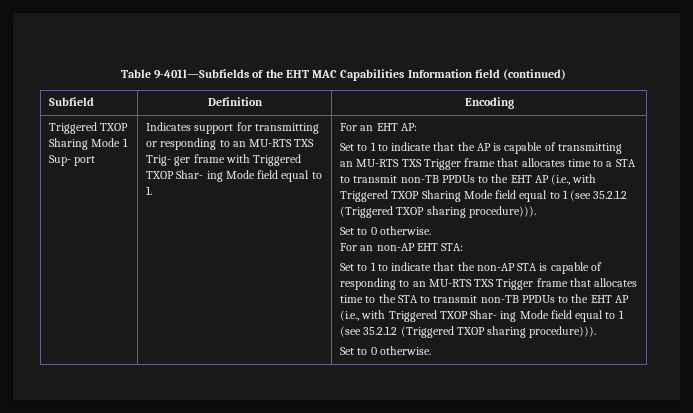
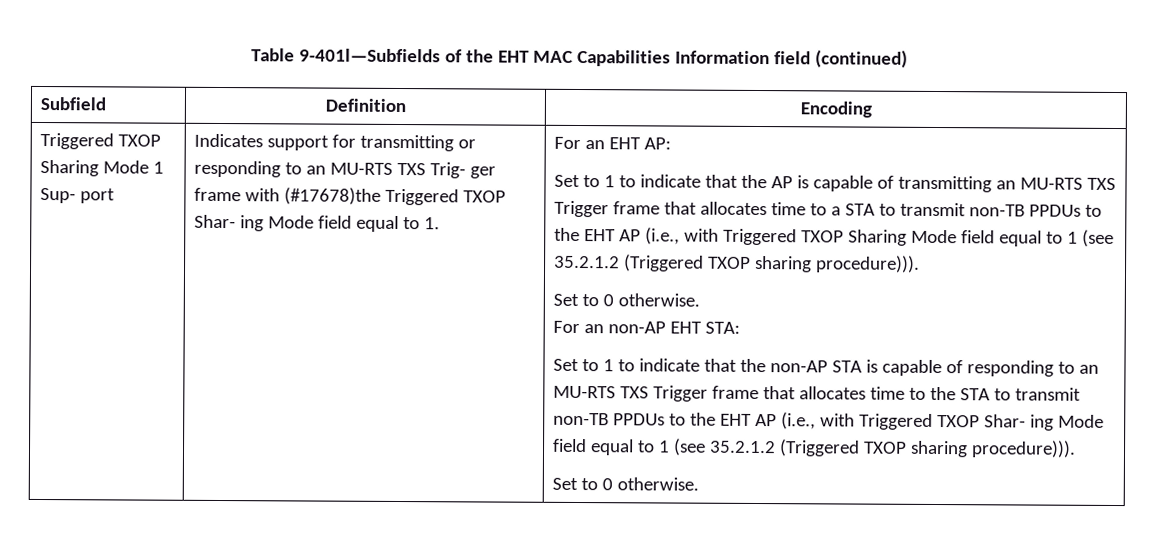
(250, 158) none -> [284,187,382,205] (#17678)the

